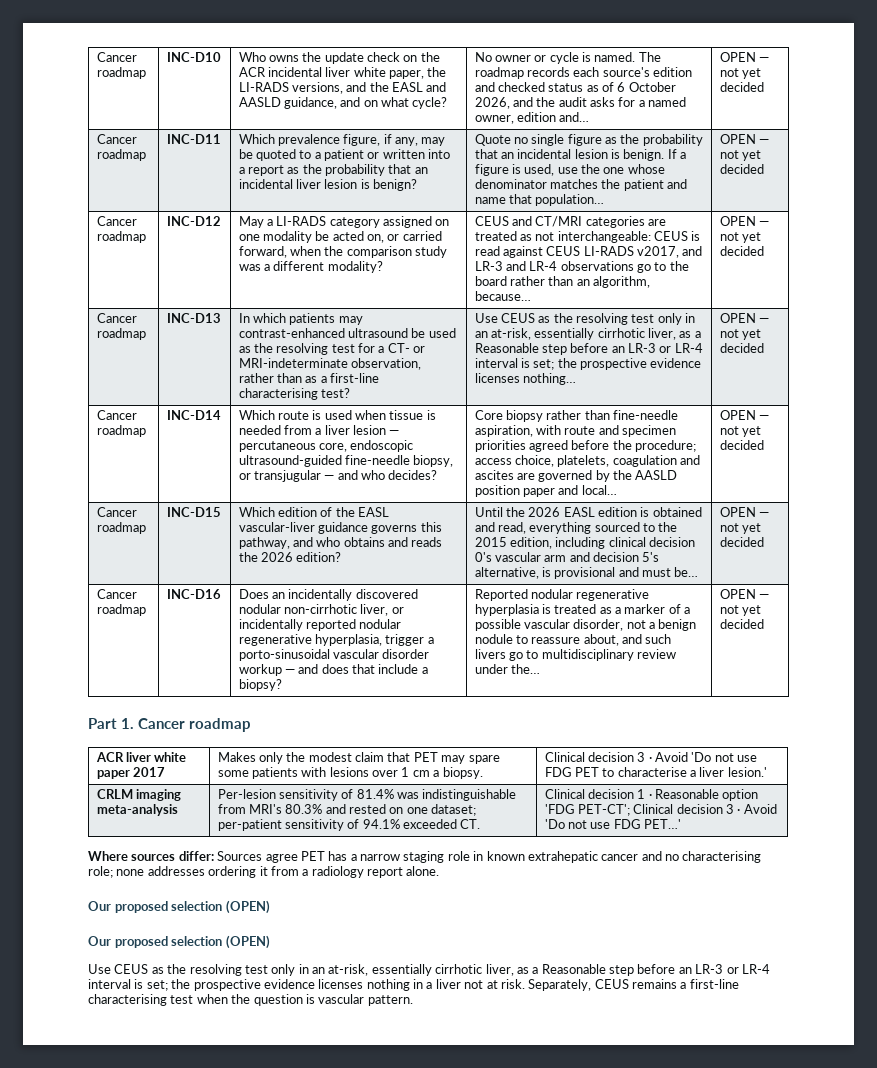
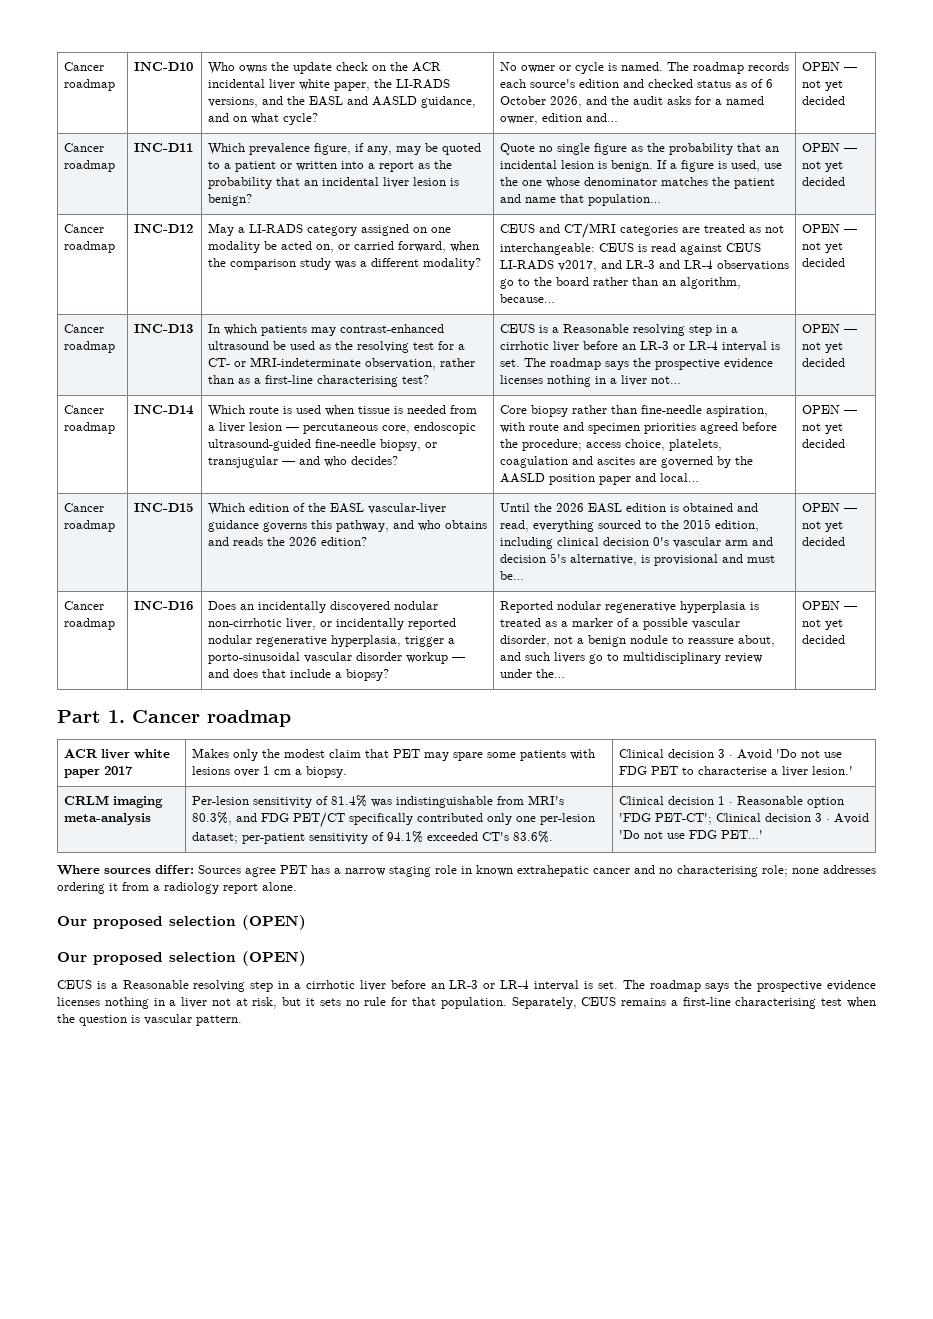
[474,313,696,325] [474,328,701,340] [474,343,703,355] [474,358,702,370] [474,373,576,385] Use CEUS as the resolving test only in an at-risk, essentially cirrhotic liver, as a Reasonable step before an LR-3 or LR-4 interval is set; the prospective evidence licenses nothing… -> [499,324,738,336] [499,341,780,352] [499,358,773,370] [499,375,681,387] CEUS is a Reasonable resolving step in a cirrhotic liver before an LR-3 or LR-4 interval is set. The roadmap says the prospective evidence licenses nothing in a liver not…
[285,804,428,814] 80.3% and rested on one -> [191,812,595,828] 80.3%, and FDG PET/CT specifically contributed only one per-lesion
[460,819,481,829] CT. -> [481,831,553,843] CT's 83.6%.
[88,964,770,976] [88,979,168,991] Use CEUS as the resolving test only in an at-risk, essentially cirrhotic liver, as a Reasonable step before an LR-3 or LR-4 interval is set; -> [57,980,730,992] CEUS is a Reasonable resolving step in a cirrhotic liver before an LR-3 or LR-4 interval is set. The roadmap says
[500,979,525,989] risk. -> [252,997,507,1009] risk, but it sets no rule for that population.

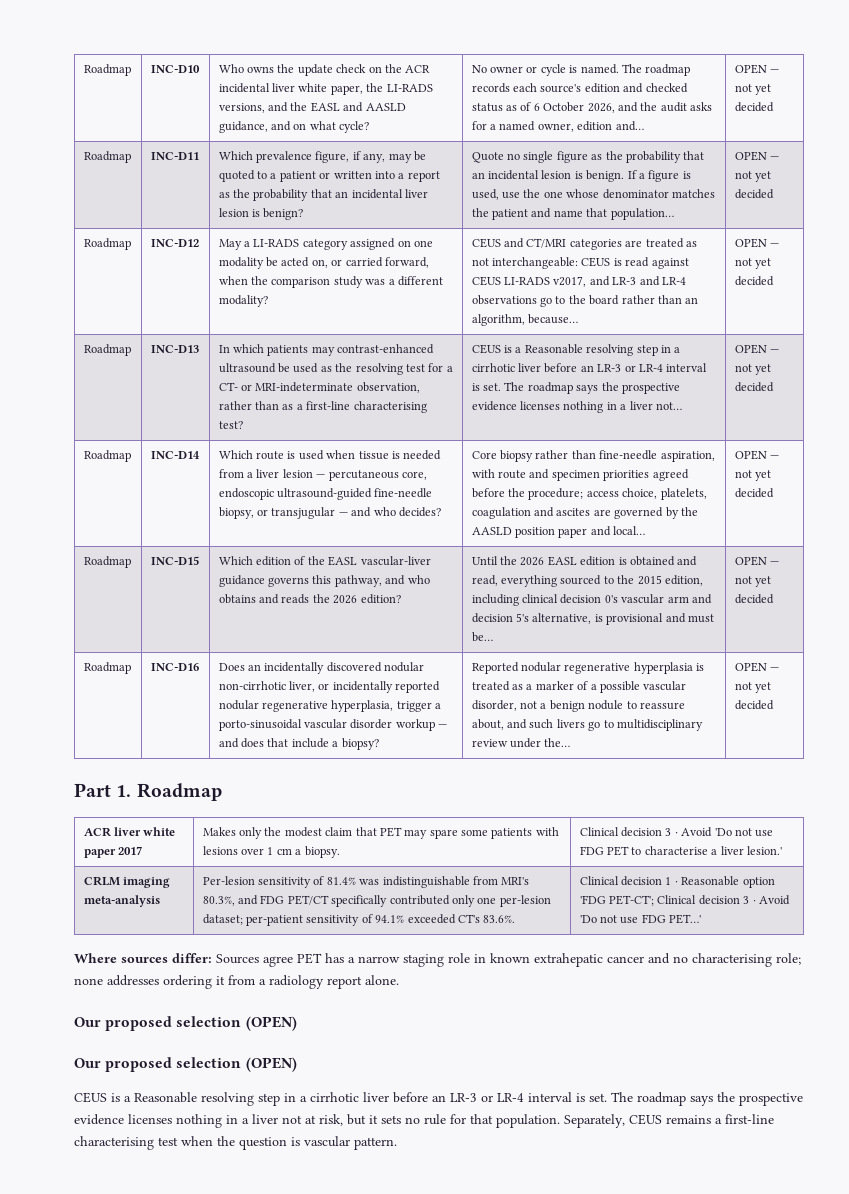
[63,62,104,71] [63,79,115,91] Cancer roadmap -> [83,64,131,76] Roadmap
[63,143,104,152] [63,160,115,172] Cancer roadmap -> [83,151,131,163] Roadmap
[63,224,104,233] [63,241,115,253] Cancer roadmap -> [83,238,131,250] Roadmap
[63,324,104,333] [63,341,115,353] Cancer roadmap -> [83,344,131,356] Roadmap
[63,405,104,414] [63,422,115,434] Cancer roadmap -> [83,450,131,462] Roadmap
[63,503,104,512] [63,520,115,532] Cancer roadmap -> [83,556,131,568] Roadmap
[63,601,104,610] [63,618,115,630] Cancer roadmap -> [83,662,131,674] Roadmap
[132,710,291,727] Cancer roadmap -> [136,783,222,801] Roadmap

